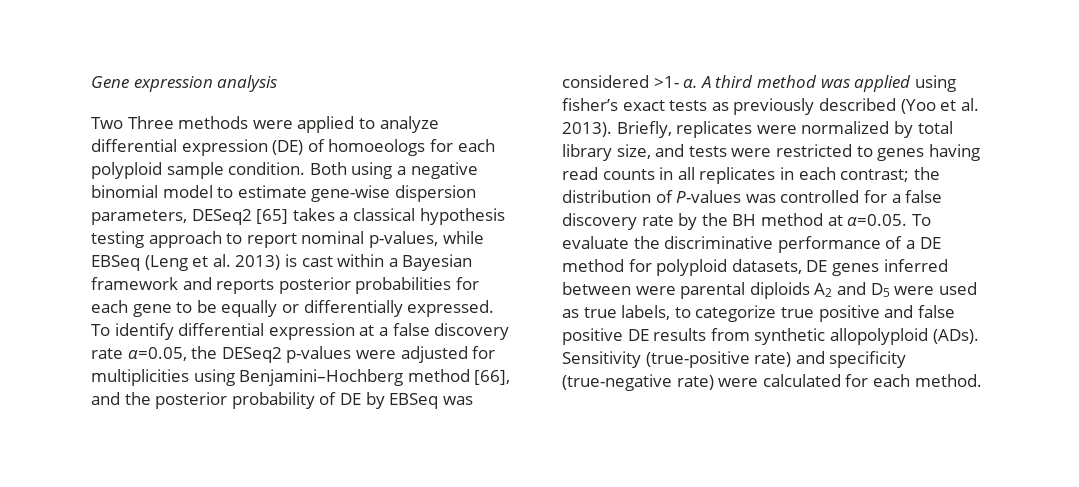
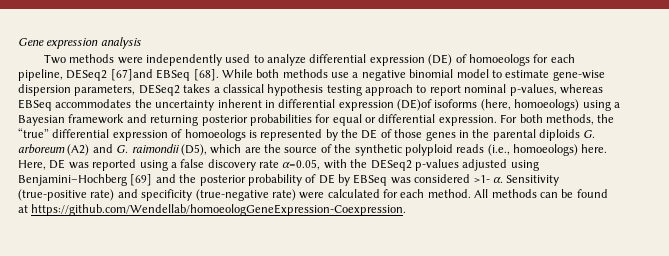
[127,116,174,129] Three -> (66, 59) none
[297,116,355,133] applied -> [145,54,251,66] independently used
[91,162,393,179] polyploid sample condition. Both using -> [18,69,349,81] pipeline, DESeq2 [67]and EBSeq [68]. While both methods use
[256,209,289,224] [65] -> (180, 90) none
[442,231,484,244] [91,254,385,271] while EBSeq (Leng et al. 2013) is cast within -> [559,84,603,94] [18,99,611,111] whereas EBSeq accommodates the uncertainty inherent in differential expression (DE)of isoforms (here, homoeologs) using
[216,279,275,294] reports -> [150,115,199,126] returning
[91,300,495,317] [91,323,375,340] each gene to be equally or differentially expressed. To identify differential expression at -> [332,114,615,126] [18,128,596,141] [18,144,608,156] [18,159,168,171] equal or differential expression. For both methods, the “true” differential expression of homoeologs is represented by the DE of those genes in the parental diploids G. arboreum (A2) and G. raimondii (D5), which are the source of the synthetic polyploid reads (i.e., homoeologs) here. Here, DE was reported using
(187, 354) none -> [323,159,347,169] with
[355,346,496,363] [91,369,511,386] were adjusted for multiplicities using Benjamini–Hochberg method [66], -> [462,159,539,171] [18,174,153,186] adjusted using Benjamini–Hochberg [69]
[700,75,956,92] [562,98,979,115] [562,121,953,138] [562,144,980,161] [562,167,940,184] [562,190,943,203] [562,213,931,230] [562,236,941,253] [562,259,948,276] [562,282,977,299] [562,305,955,322] [562,328,979,345] A third method was applied using fisher’s exact tests as previously described (Yoo et al. 2013). Briefly, replicates were normalized by total library size, and tests were restricted to genes having read counts in all replicates in each contrast; the distribution of P-values was controlled for a false discovery rate by the BH method at α=0.05. To evaluate the discriminative performance of a DE method for polyploid datasets, DE genes inferred between were parental diploids A2 and D5 were used as true labels, to categorize true positive and false positive DE results from synthetic allopolyploid (ADs). -> (503, 180) none
(982, 380) none -> [474,189,608,198] [18,204,407,216] All methods can be found at https://github.com/Wendellab/homoeologGeneExpression-Coexpression.

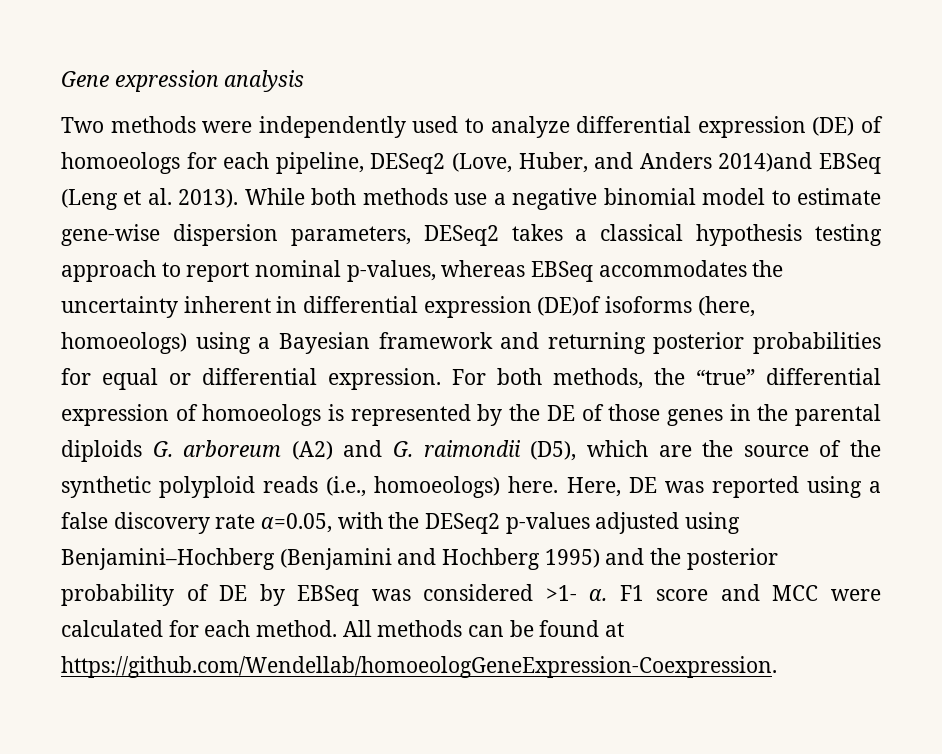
[110,69,219,81] [67]and EBSeq [68]. -> [452,152,882,174] [61,188,239,210] (Love, Huber, and Anders 2014)and EBSeq (Leng et al. 2013).
[130,174,153,186] [69] -> [279,548,600,570] (Benjamini and Hochberg 1995)
[506,175,560,186] [18,189,296,201] Sensitivity (true-positive rate) and specificity (true-negative rate) -> [619,584,819,601] F1 score and MCC

